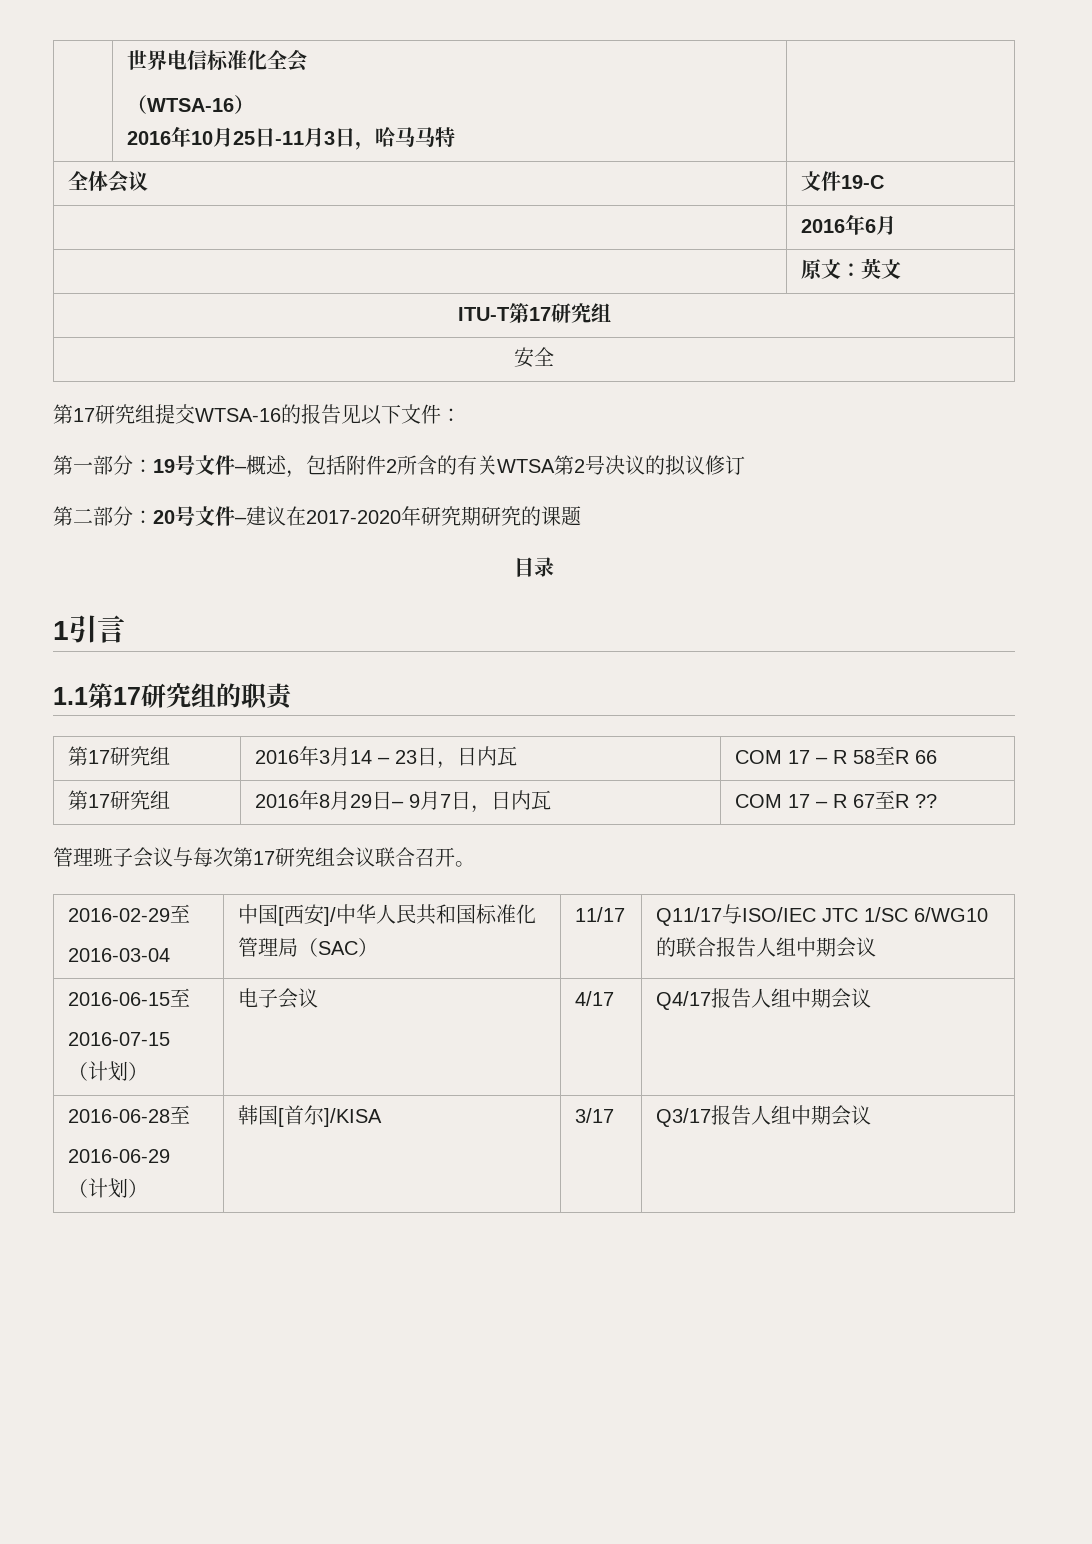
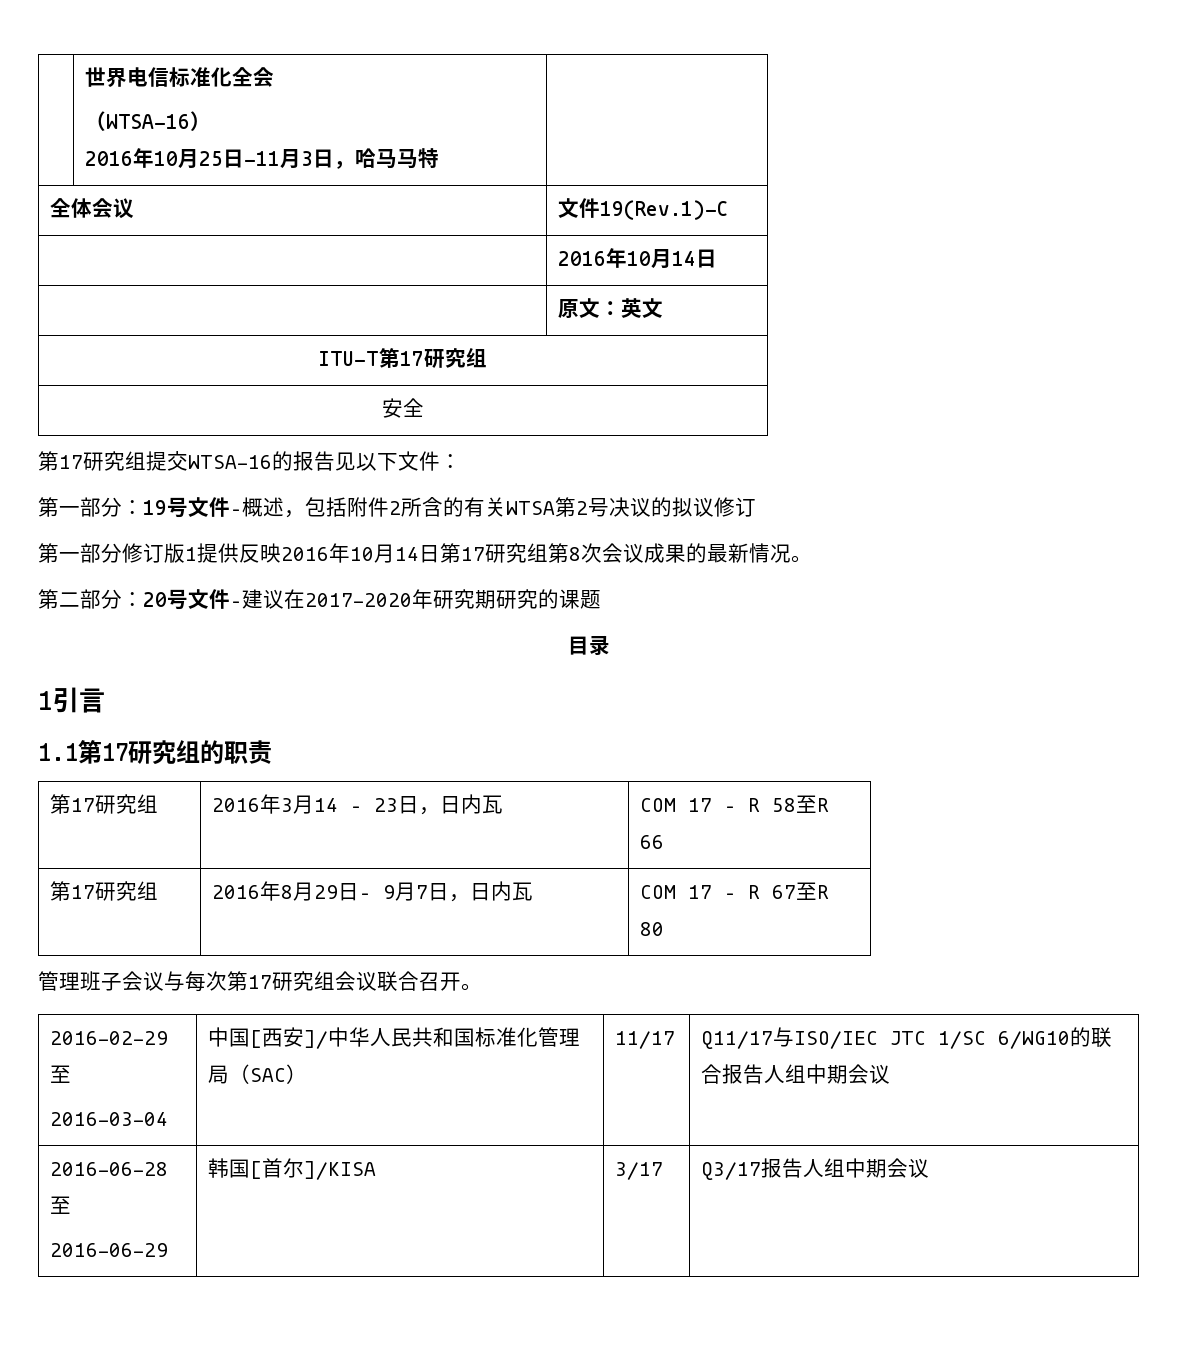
[840,175,884,189] [800,214,896,235] 19-C // | 2016年6月 -> [600,200,729,220] [558,248,718,269] 19(Rev.1)-C // | 2016年10月14日
(745, 465) none -> [38,543,812,563] // 第一部分修订版1提供反映2016年10月14日第17研究组第8次会议成果的最新情况。
[914,794,937,808] ?? -> [640,922,665,936] 80
[67,988,190,1007] [67,1032,170,1046] [67,1061,148,1081] [237,988,318,1009] [574,991,614,1006] [655,988,871,1010] // 2016-06-15至 // 2016-07-15（计划） | 电子会议 | 4/17 | Q4/17报告人组中期会议 -> (891, 1074) none
[67,1178,148,1198] （计划） -> (169, 1250) none

